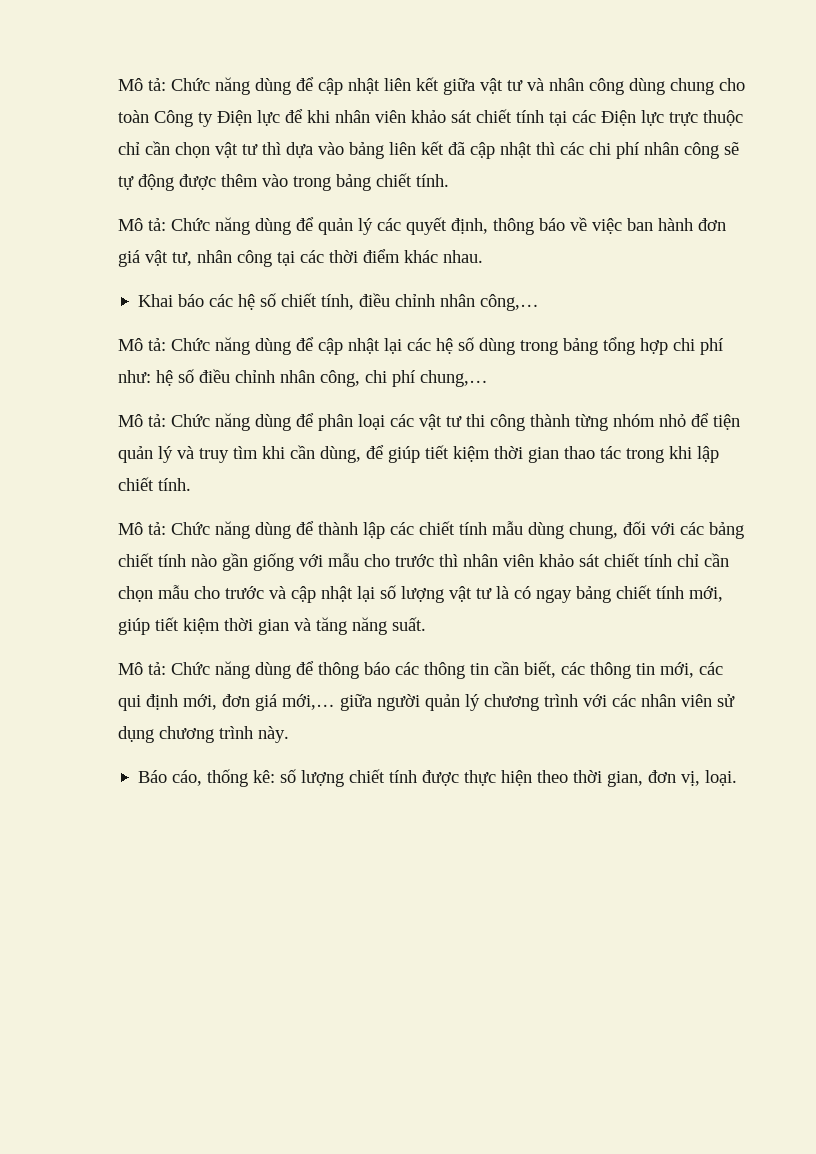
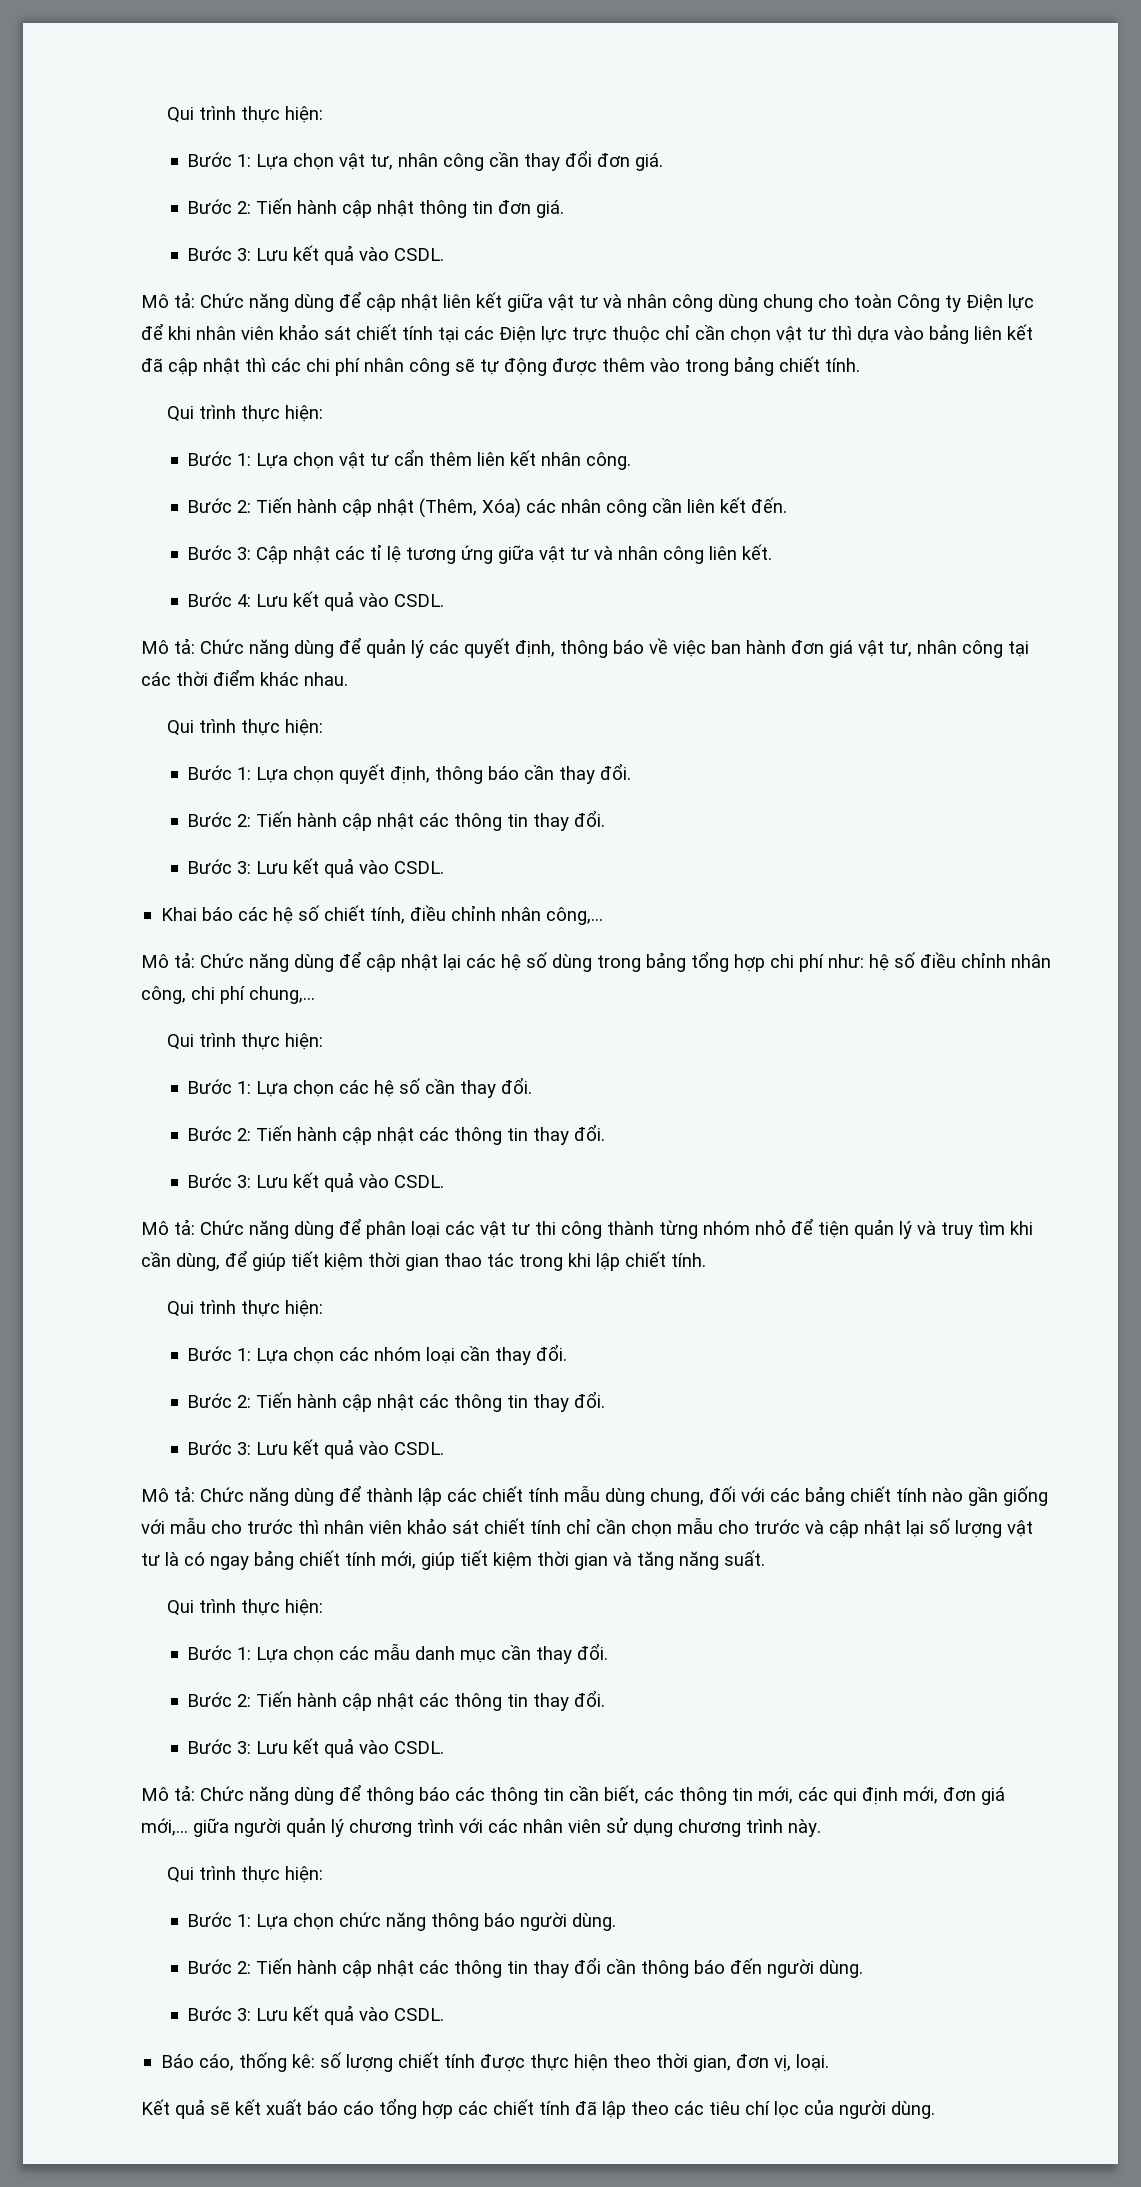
(117, 84) none -> [167,106,324,123] [187,150,664,171] [187,198,565,218] [187,245,445,265] Qui trình thực hiện: // Bước 1: Lựa chọn vật tư, nhân công cần thay đổi đơn giá. // Bước 2: Tiến hành cập nhật thông tin đơn giá. // Bước 3: Lưu kết quả vào CSDL. //
(449, 180) none -> [167,405,324,422] [187,449,632,470] [187,497,788,518] [187,544,773,564] [187,591,445,611] // Qui trình thực hiện: // Bước 1: Lựa chọn vật tư cẩn thêm liên kết nhân công. // Bước 2: Tiến hành cập nhật (Thêm, Xóa) các nhân công cần liên kết đến. // Bước 3: Cập nhật các tỉ lệ tương ứng giữa vật tư và nhân công liên kết. // Bước 4: Lưu kết quả vào CSDL.
(483, 256) none -> [167,719,324,736] [187,763,632,784] [187,810,606,831] [187,858,445,878] // Qui trình thực hiện: // Bước 1: Lựa chọn quyết định, thông báo cần thay đổi. // Bước 2: Tiến hành cập nhật các thông tin thay đổi. // Bước 3: Lưu kết quả vào CSDL.
(488, 378) none -> [167,1033,324,1050] [187,1077,533,1098] [187,1124,606,1145] [187,1172,445,1192] // Qui trình thực hiện: // Bước 1: Lựa chọn các hệ số cần thay đổi. // Bước 2: Tiến hành cập nhật các thông tin thay đổi. // Bước 3: Lưu kết quả vào CSDL.
(191, 484) none -> [167,1300,324,1317] [187,1344,568,1365] [187,1391,606,1412] [187,1439,445,1459] // Qui trình thực hiện: // Bước 1: Lựa chọn các nhóm loại cần thay đổi. // Bước 2: Tiến hành cập nhật các thông tin thay đổi. // Bước 3: Lưu kết quả vào CSDL.
(426, 624) none -> [167,1599,324,1616] [187,1643,609,1664] [187,1690,606,1711] [187,1738,445,1758] // Qui trình thực hiện: // Bước 1: Lựa chọn các mẫu danh mục cần thay đổi. // Bước 2: Tiến hành cập nhật các thông tin thay đổi. // Bước 3: Lưu kết quả vào CSDL.
(289, 734) none -> [167,1866,324,1883] [187,1912,617,1931] [187,1957,864,1978] [187,2005,445,2025] // Qui trình thực hiện: // Bước 1: Lựa chọn chức năng thông báo người dùng. // Bước 2: Tiến hành cập nhật các thông tin thay đổi cần thông báo đến người dùng. // Bước 3: Lưu kết quả vào CSDL.
(737, 778) none -> [140,2098,935,2119] // Kết quả sẽ kết xuất báo cáo tổng hợp các chiết tính đã lập theo các tiêu chí lọc của người dùng.

